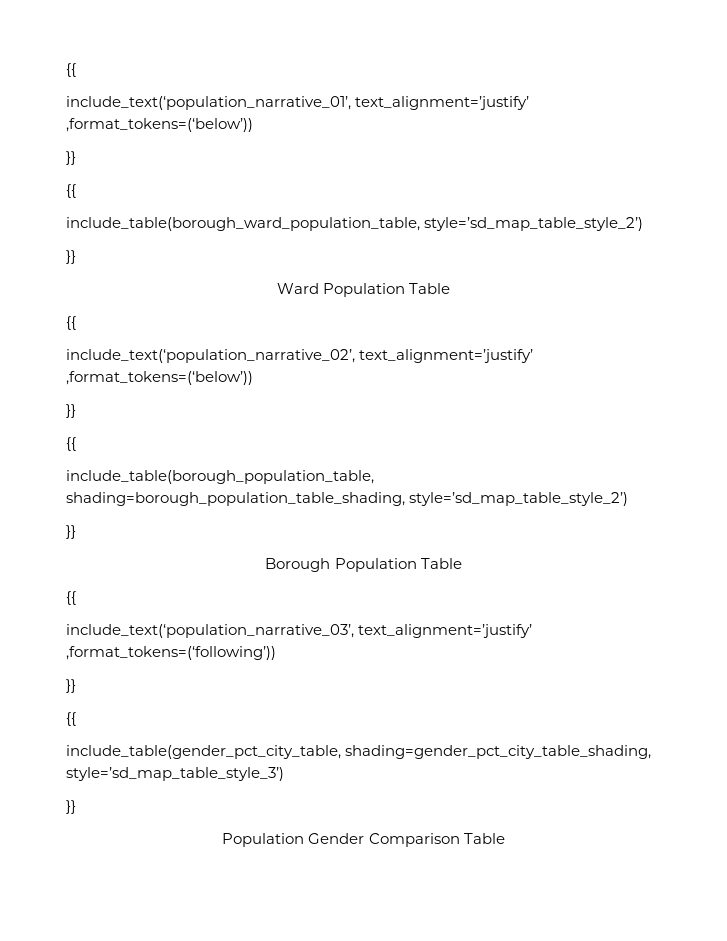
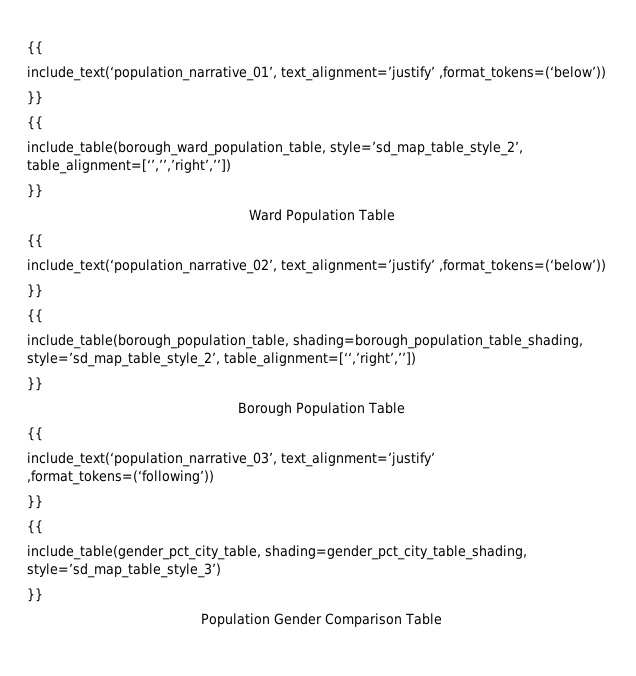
[424,217,644,231] style=’sd_map_table_style_2’) -> [330,141,523,156] [27,159,231,174] style=’sd_map_table_style_2’, table_alignment=[‘’,’’,’right’,’’])
[409,492,629,506] style=’sd_map_table_style_2’) -> [27,352,416,367] style=’sd_map_table_style_2’, table_alignment=[‘‘,’right’,’’])

